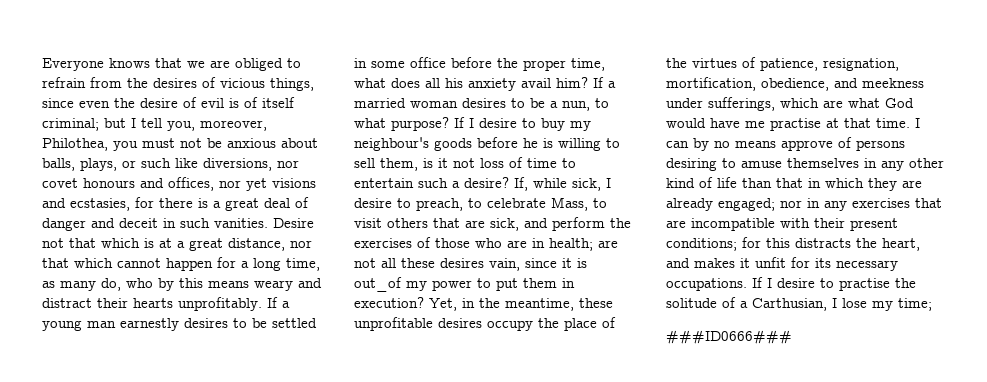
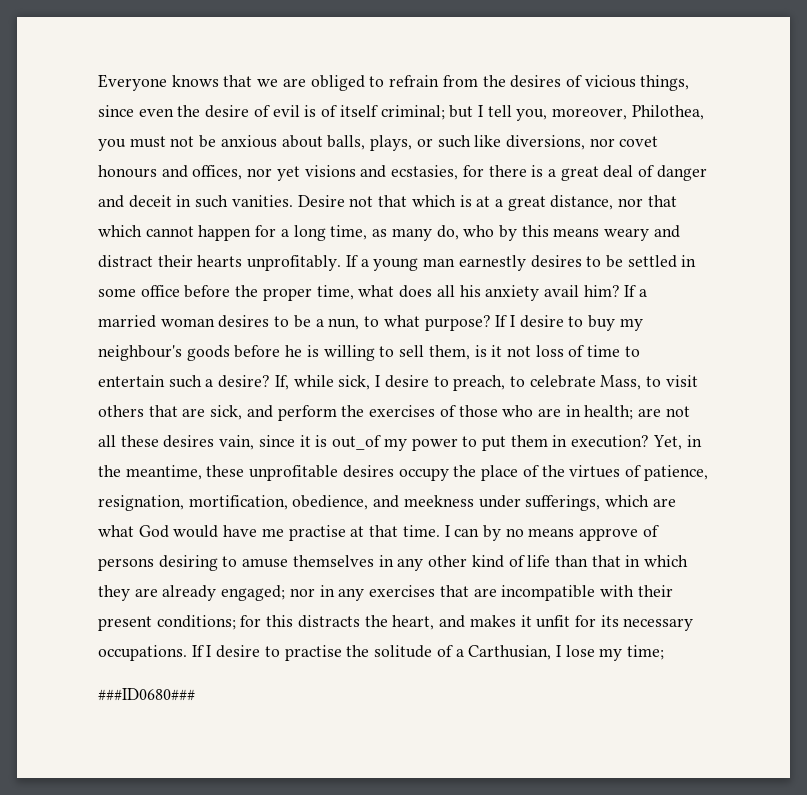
[666,330,792,344] ###ID0666### -> [98,688,195,701] ###ID0680###

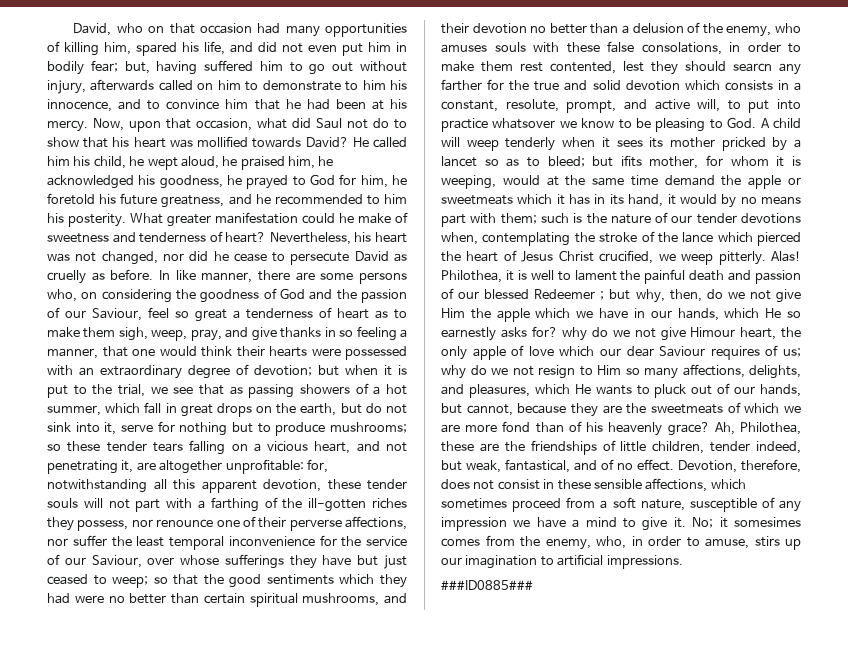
[98,74,690,91] [98,105,704,121] [98,135,659,151] [98,165,707,181] [98,195,677,211] [98,225,680,241] [98,255,697,271] [98,285,648,301] [98,315,643,331] [98,345,640,361] [98,375,698,391] [98,405,690,421] [98,435,702,451] [98,465,708,481] [98,495,676,511] [98,525,659,541] [98,555,689,571] [98,585,673,601] [98,615,694,631] [98,645,665,661] [98,688,195,701] Everyone knows that we are obliged to refrain from the desires of vicious things, since even the desire of evil is of itself criminal; but I tell you, moreover, Philothea, you must not be anxious about balls, plays, or such like diversions, nor covet honours and offices, nor yet visions and ecstasies, for there is a great deal of danger and deceit in such vanities. Desire not that which is at a great distance, nor that which cannot happen for a long time, as many do, who by this means weary and distract their hearts unprofitably. If a young man earnestly desires to be settled in some office before the proper time, what does all his anxiety avail him? If a married woman desires to be a nun, to what purpose? If I desire to buy my neighbour's goods before he is willing to sell them, is it not loss of time to entertain such a desire? If, while sick, I desire to preach, to celebrate Mass, to visit others that are sick, and perform the exercises of those who are in health; are not all these desires vain, since it is out_of my power to put them in execution? Yet, in the meantime, these unprofitable desires occupy the place of the virtues of patience, resignation, mortification, obedience, and meekness under sufferings, which are what God would have me practise at that time. I can by no means approve of persons desiring to amuse themselves in any other kind of life than that in which they are already engaged; nor in any exercises that are incompatible with their present conditions; for this distracts the heart, and makes it unfit for its necessary occupations. If I desire to practise the solitude of a Carthusian, I lose my time; // ###ID0680### -> [73,23,407,37] [47,41,407,56] [47,60,407,75] [47,79,408,94] [47,99,408,112] [47,118,407,132] [47,136,408,148] [47,156,334,170] [47,174,407,189] [47,193,407,208] [47,212,408,227] [47,231,407,245] [47,251,408,265] [47,269,407,284] [47,288,407,303] [47,307,407,322] [47,326,407,341] [47,346,407,360] [47,364,407,379] [47,383,408,398] [47,402,408,417] [47,421,407,436] [47,440,408,455] [47,459,328,474] [47,479,407,493] [47,497,408,512] [47,516,407,531] [47,535,407,550] [47,554,407,569] [47,574,407,588] [47,593,407,607] [441,22,801,37] [441,41,801,55] [441,61,801,75] [441,79,801,91] [441,99,801,113] [441,117,801,132] [441,137,801,151] [441,155,801,169] [441,175,801,189] [441,194,802,208] [441,212,801,227] [441,231,801,246] [441,250,801,265] [441,269,801,284] [441,288,801,303] [441,308,801,322] [441,326,801,341] [441,345,801,360] [441,364,801,379] [441,383,801,398] [441,402,801,417] [441,421,801,436] [441,440,801,455] [441,459,801,473] [441,478,746,492] [441,497,801,512] [441,517,801,531] [441,535,801,550] [441,554,683,569] [441,580,533,591] David, who on that occasion had many opportunities of killing him, spared his life, and did not even put him in bodily fear; but, having suffered him to go out without injury, afterwards called on him to demonstrate to him his innocence, and to convince him that he had been at his mercy. Now, upon that occasion, what did Saul not do to show that his heart was mollified towards David? He called him his child, he wept aloud, he praised him, he acknowledged his goodness, he prayed to God for him, he foretold his future greatness, and he recommended to him his posterity. What greater manifestation could he make of sweetness and tenderness of heart? Nevertheless, his heart was not changed, nor did he cease to persecute David as cruelly as before. In like manner, there are some persons who, on considering the goodness of God and the passion of our Saviour, feel so great a tenderness of heart as to make them sigh, weep, pray, and give thanks in so feeling a manner, that one would think their hearts were possessed with an extraordinary degree of devotion; but when it is put to the trial, we see that as passing showers of a hot summer, which fall in great drops on the earth, but do not sink into it, serve for nothing but to produce mushrooms; so these tender tears falling on a vicious heart, and not penetrating it, are altogether unprofitable: for, notwithstanding all this apparent devotion, these tender souls will not part with a farthing of the ill-gotten riches they possess, nor renounce one of their perverse affections, nor suffer the least temporal inconvenience for the service of our Saviour, over whose sufferings they have but just ceased to weep; so that the good sentiments which they had were no better than certain spiritual mushrooms, and their devotion no better than a delusion of the enemy, who amuses souls with these false consolations, in order to make them rest contented, lest they should searcn any farther for the true and solid devotion which consists in a constant, resolute, prompt, and active will, to put into practice whatsover we know to be pleasing to God. A child will weep tenderly when it sees its mother pricked by a lancet so as to bleed; but ifits mother, for whom it is weeping, would at the same time demand the apple or sweetmeats which it has in its hand, it would by no means part with them; such is the nature of our tender devotions when, contemplating the stroke of the lance which pierced the heart of Jesus Christ crucified, we weep pitterly. Alas! Philothea, it is well to lament the painful death and passion of our blessed Redeemer ; but why, then, do we not give Him the apple which we have in our hands, which He so earnestly asks for? why do we not give Himour heart, the only apple of love which our dear Saviour requires of us; why do we not resign to Him so many affections, delights, and pleasures, which He wants to pluck out of our hands, but cannot, because they are the sweetmeats of which we are more fond than of his heavenly grace? Ah, Philothea, these are the friendships of little children, tender indeed, but weak, fantastical, and of no effect. Devotion, therefore, does not consist in these sensible affections, which sometimes proceed from a soft nature, susceptible of any impression we have a mind to give it. No; it somesimes comes from the enemy, who, in order to amuse, stirs up our imagination to artificial impressions. // ###ID0885###

